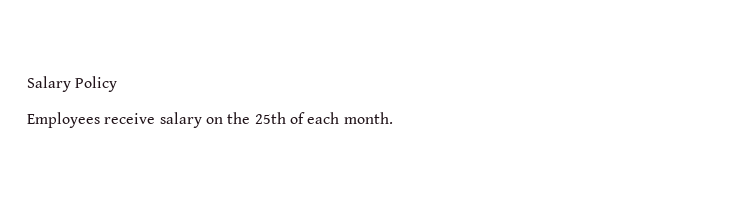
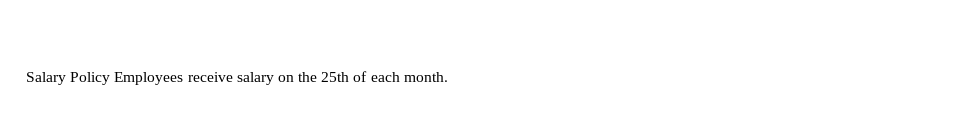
(118, 84) // -> (111, 78) none

